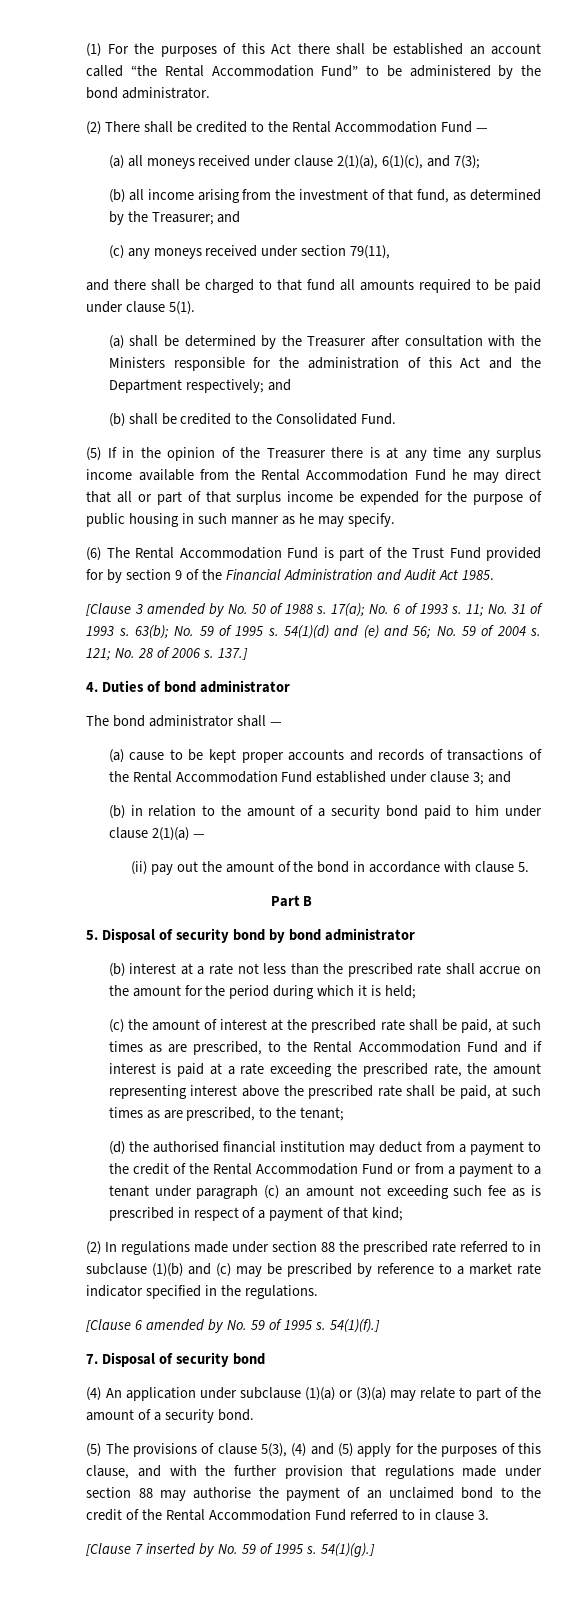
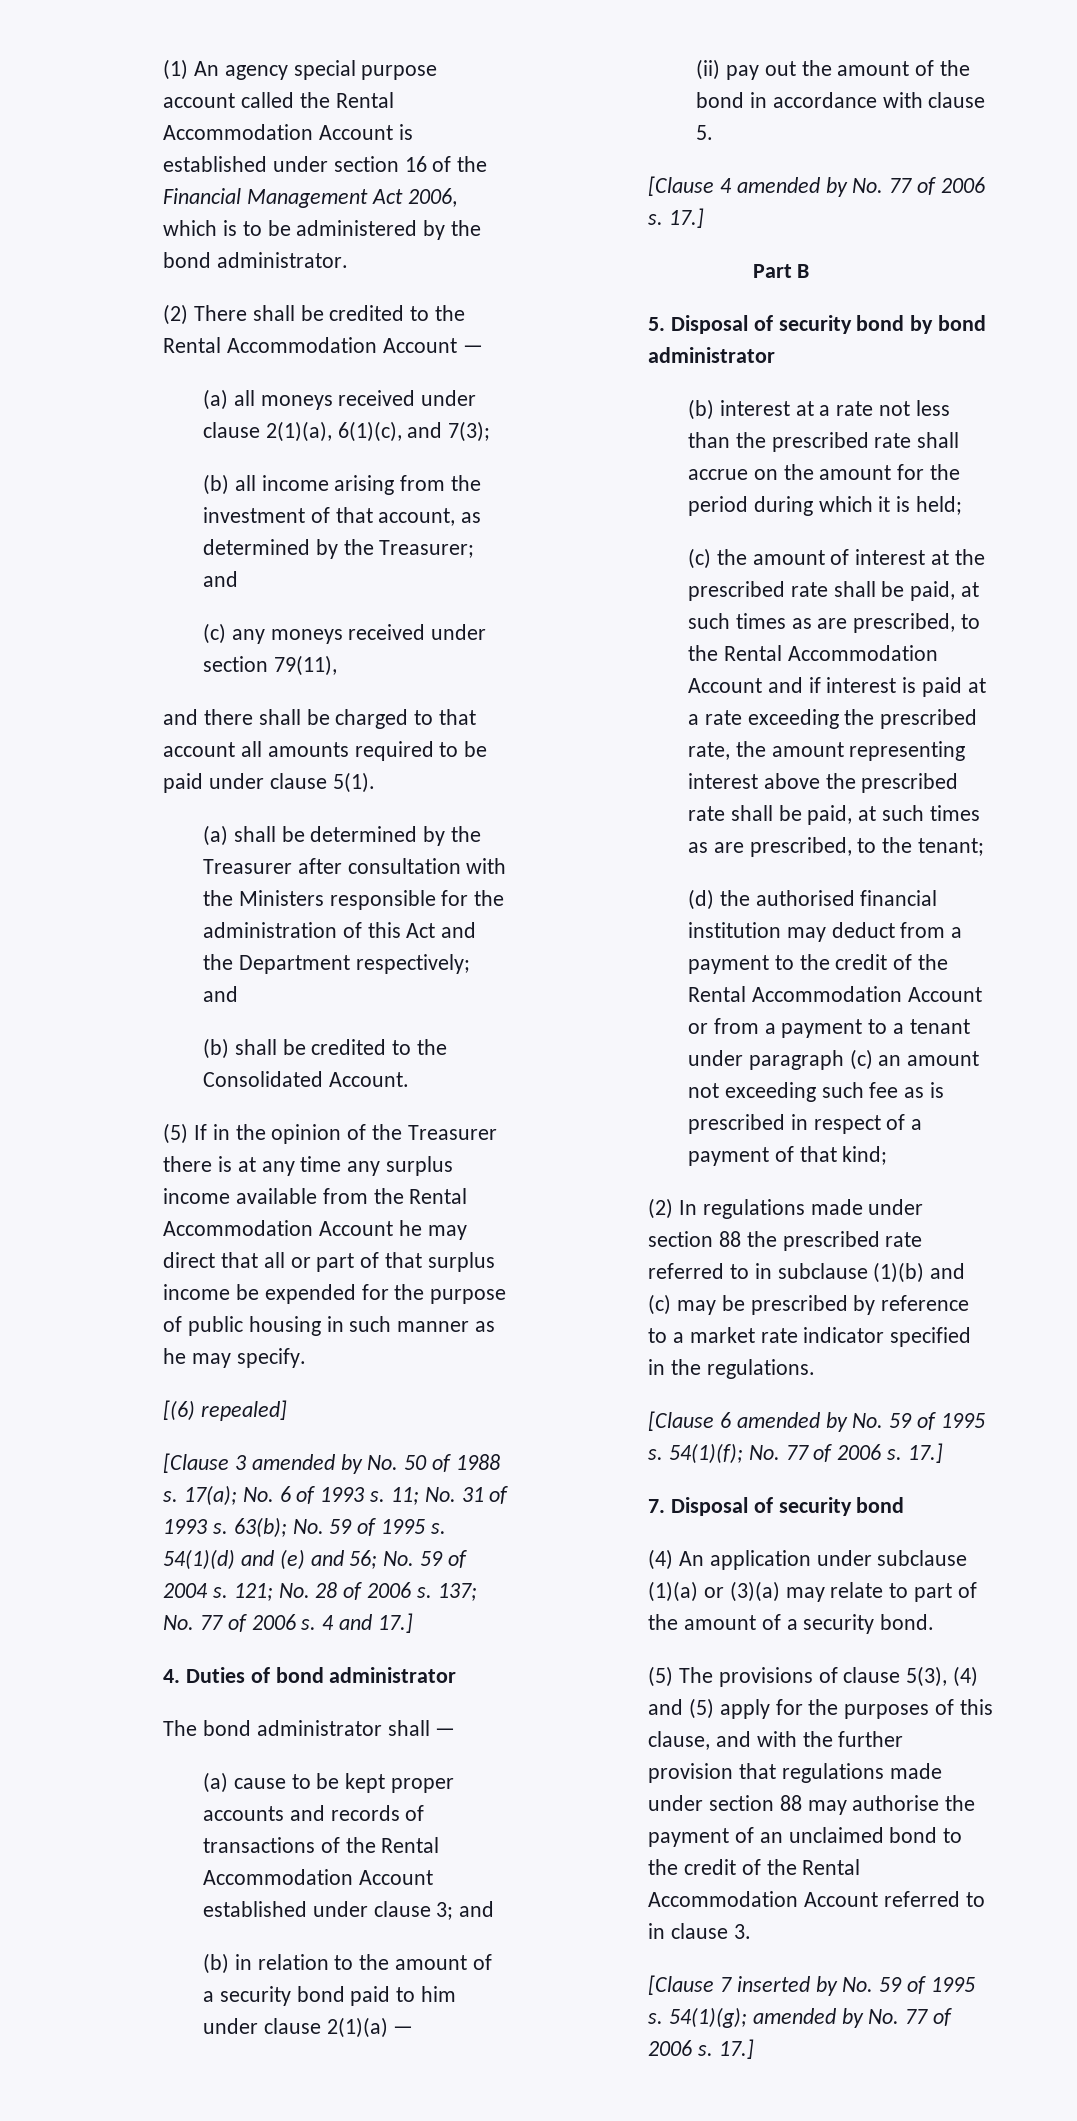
[107,43,485,57] For the purposes of this Act there shall be established an -> [194,60,438,80] An agency special purpose
[131,65,359,77] “the Rental Accommodation Fund” -> [299,92,394,108] [163,124,413,140] [163,156,488,172] [163,188,457,208] [163,220,238,236] the Rental Accommodation Account is established under section 16 of the Financial Management Act 2006, which is
[440,121,472,133] Fund -> [382,338,457,353] Account
[417,189,450,203] fund, -> [378,508,456,526] account,
[307,279,336,291] fund -> [163,742,236,757] account
[361,413,397,425] Fund. -> [328,1072,409,1087] Account.
[414,469,446,481] Fund -> [319,1221,394,1236] Account
[86,547,541,561] [86,569,494,583] (6) The Rental Accommodation Fund is part of the Trust Fund provided for by section 9 of the Financial Administration and Audit Act 1985. -> [163,1400,288,1421] [(6) repealed]
[217,648,248,660] 137.] -> [437,1583,477,1601] [163,1613,413,1633] 137; No. 77 of 2006 s. 4 and 17.]
[281,771,313,783] Fund -> [358,1870,433,1885] Account
(529, 867) none -> [648,176,985,197] [648,208,705,228] // [Clause 4 amended by No. 77 of 2006 s. 17.]
[466,1041,498,1053] Fund -> [687,678,762,693] Account
[362,1163,394,1175] Fund -> [907,987,982,1002] Account
[329,1319,380,1333] 54(1)(f).] -> [669,1443,943,1464] 54(1)(f); No. 77 of 2006 s. 17.]
[315,1509,347,1521] Fund -> [804,1892,879,1907] Account
[320,1543,375,1557] 54(1)(g).] -> [669,2007,953,2028] [648,2039,754,2059] 54(1)(g); amended by No. 77 of 2006 s. 17.]

